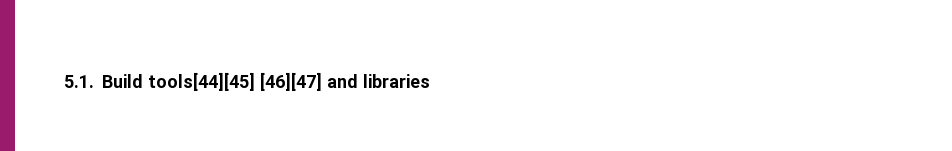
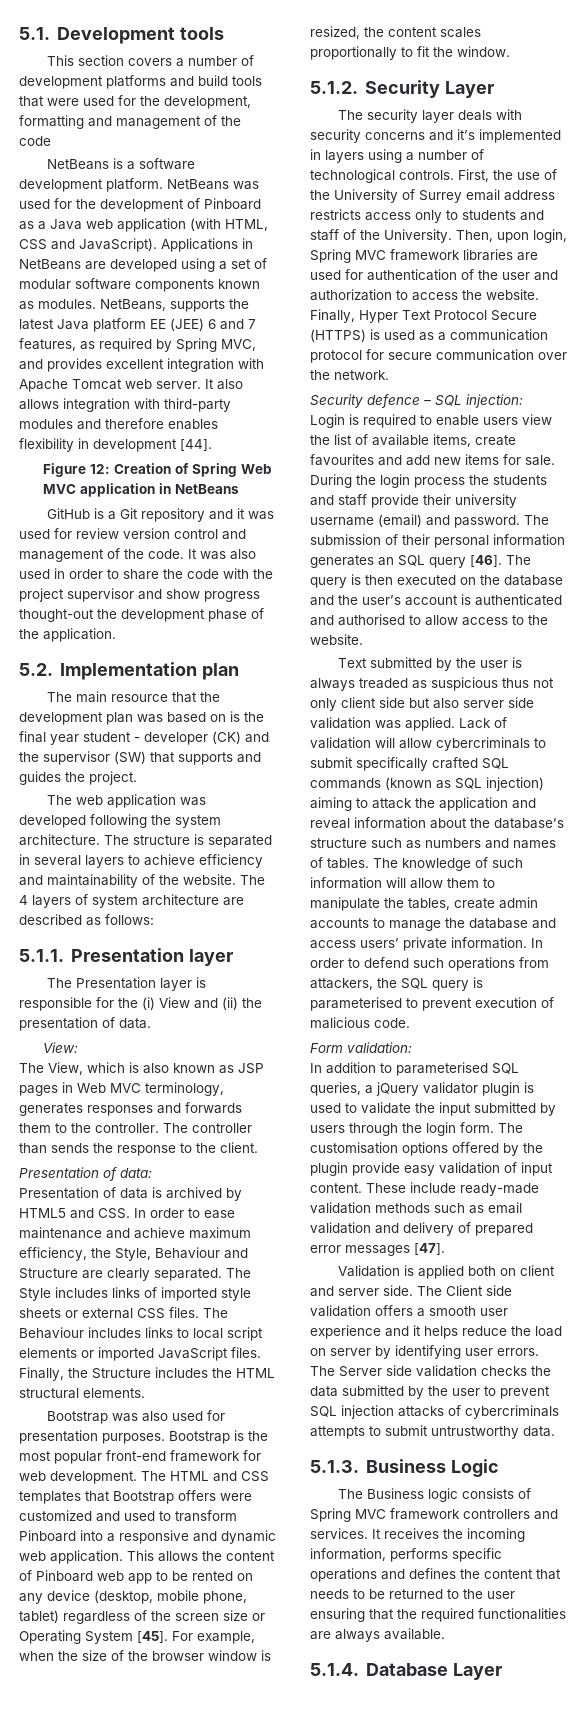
[102,72,431,91] Build tools[44][45] [46][47] and libraries -> [56,27,224,44] [47,55,255,67] [19,75,262,89] [19,95,251,109] [19,115,241,129] [19,136,51,146] [47,158,196,170] [19,178,259,192] [19,198,261,212] [19,218,268,232] [19,238,253,252] [19,258,267,272] [19,278,260,292] [19,299,249,312] [19,318,256,332] [19,338,256,352] [19,358,264,372] [19,379,243,392] [19,398,231,412] [19,418,218,430] [19,438,212,452] [43,463,273,477] [43,483,240,497] [47,508,275,522] [19,528,246,540] [19,548,256,562] [19,568,273,580] [19,588,260,602] [19,608,264,622] [19,628,116,642] [19,662,239,680] [47,691,221,703] [19,711,264,725] [19,731,269,745] [19,751,261,765] [19,771,137,785] [47,794,207,808] [19,814,221,828] [19,834,272,848] [19,854,263,868] [19,874,265,888] [19,894,244,908] [19,914,154,926] [19,948,233,966] [47,977,207,991] [19,997,262,1011] [19,1017,151,1031] [43,1042,79,1053] [19,1062,264,1075] [19,1082,224,1096] [19,1102,242,1116] [19,1123,252,1133] [19,1142,258,1156] [19,1167,152,1181] [19,1187,242,1201] [19,1208,235,1219] [19,1227,251,1239] [19,1247,248,1261] [19,1268,251,1281] [19,1287,251,1301] [19,1307,228,1319] [19,1327,263,1341] [19,1347,261,1361] [19,1367,275,1381] [19,1388,145,1399] [47,1410,226,1424] [19,1430,268,1444] [19,1450,261,1464] [19,1471,269,1484] [19,1490,252,1504] [19,1510,237,1522] [19,1530,276,1544] [19,1550,275,1564] [19,1570,253,1584] [19,1590,247,1604] [19,1610,265,1624] [19,1630,255,1644] [19,1650,271,1661] [310,26,481,39] [310,46,510,60] [310,80,494,98] [338,109,523,123] [310,129,561,143] [310,149,484,163] [310,169,557,183] [310,189,555,203] [310,209,544,223] [310,229,567,243] [310,249,538,263] [310,269,558,281] [310,289,539,301] [310,309,537,323] [310,329,548,342] [310,349,567,363] [310,370,389,380] [310,394,523,408] [310,414,552,428] [310,434,516,447] [310,454,555,466] [310,474,547,488] [310,494,517,508] [310,514,549,528] [310,534,565,548] [310,555,531,568] [310,574,563,588] [310,594,562,606] [310,614,548,626] [310,634,363,645] [338,657,523,671] [310,677,554,691] [310,697,534,711] [310,717,507,731] [310,737,546,751] [310,757,509,771] [310,777,544,791] [310,797,536,811] [310,817,564,829] [310,838,556,849] [310,857,523,871] [310,877,495,889] [310,897,538,911] [310,918,556,931] [310,937,543,951] [310,957,549,971] [310,977,483,991] [310,997,554,1011] [310,1017,410,1029] [310,1042,412,1053] [310,1062,519,1076] [310,1082,534,1096] [310,1102,556,1116] [310,1122,523,1136] [310,1142,543,1156] [310,1162,553,1176] [310,1182,539,1196] [310,1202,522,1214] [310,1222,533,1236] [310,1243,445,1256] [338,1265,556,1279] [310,1285,512,1297] [310,1305,508,1317] [310,1325,562,1339] [310,1345,539,1359] [310,1365,551,1377] [310,1385,550,1399] [310,1405,559,1419] [310,1425,555,1439] [310,1459,499,1477] [338,1488,532,1502] [310,1508,558,1522] [310,1528,525,1542] [310,1548,502,1562] [310,1568,561,1582] [310,1589,515,1599] [310,1608,566,1622] [310,1628,445,1642] [310,1663,502,1680] Development tools // This section covers a number of development platforms and build tools that were used for the development, formatting and management of the code // NetBeans is a software development platform. NetBeans was used for the development of Pinboard as a Java web application (with HTML, CSS and JavaScript). Applications in NetBeans are developed using a set of modular software components known as modules. NetBeans, supports the latest Java platform EE (JEE) 6 and 7 features, as required by Spring MVC, and provides excellent integration with Apache Tomcat web server. It also allows integration with third-party modules and therefore enables flexibility in development [44]. // Figure 12: Creation of Spring Web MVC application in NetBeans // GitHub is a Git repository and it was used for review version control and management of the code. It was also used in order to share the code with the project supervisor and show progress thought-out the development phase of the application. // 5.2. Implementation plan // The main resource that the development plan was based on is the final year student - developer (CK) and the supervisor (SW) that supports and guides the project. // The web application was developed following the system architecture. The structure is separated in several layers to achieve efficiency and maintainability of the website. The 4 layers of system architecture are described as follows: // 5.1.1. Presentation layer // The Presentation layer is responsible for the (i) View and (ii) the presentation of data. // View: // The View, which is also known as JSP pages in Web MVC terminology, generates responses and forwards them to the controller. The controller than sends the response to the client. // Presentation of data: // Presentation of data is archived by HTML5 and CSS. In order to ease maintenance and achieve maximum efficiency, the Style, Behaviour and Structure are clearly separated. The Style includes links of imported style sheets or external CSS files. The Behaviour includes links to local script elements or imported JavaScript files. Finally, the Structure includes the HTML structural elements. // Bootstrap was also used for presentation purposes. Bootstrap is the most popular front-end framework for web development. The HTML and CSS templates that Bootstrap offers were customized and used to transform Pinboard into a responsive and dynamic web application. This allows the content of Pinboard web app to be rented on any device (desktop, mobile phone, tablet) regardless of the screen size or Operating System [45]. For example, when the size of the browser window is resized, the content scales proportionally to fit the window. // 5.1.2. Security Layer // The security layer deals with security concerns and it’s implemented in layers using a number of technological controls. First, the use of the University of Surrey email address restricts access only to students and staff of the University. Then, upon login, Spring MVC framework libraries are used for authentication of the user and authorization to access the website. Finally, Hyper Text Protocol Secure (HTTPS) is used as a communication protocol for secure communication over the network. // Security defence – SQL injection: // Login is required to enable users view the list of available items, create favourites and add new items for sale. During the login process the students and staff provide their university username (email) and password. The submission of their personal information generates an SQL query [46]. The query is then executed on the database and the user’s account is authenticated and authorised to allow access to the website. // Text submitted by the user is always treaded as suspicious thus not only client side but also server side validation was applied. Lack of validation will allow cybercriminals to submit specifically crafted SQL commands (known as SQL injection) aiming to attack the application and reveal information about the database’s structure such as numbers and names of tables. The knowledge of such information will allow them to manipulate the tables, create admin accounts to manage the database and access users’ private information. In order to defend such operations from attackers, the SQL query is parameterised to prevent execution of malicious code. // Form validation: // In addition to parameterised SQL queries, a jQuery validator plugin is used to validate the input submitted by users through the login form. The customisation options offered by the plugin provide easy validation of input content. These include ready-made validation methods such as email validation and delivery of prepared error messages [47]. // Validation is applied both on client and server side. The Client side validation offers a smooth user experience and it helps reduce the load on server by identifying user errors. The Server side validation checks the data submitted by the user to prevent SQL injection attacks of cybercriminals attempts to submit untrustworthy data. // 5.1.3. Business Logic // The Business logic consists of Spring MVC framework controllers and services. It receives the incoming information, performs specific operations and defines the content that needs to be returned to the user ensuring that the required functionalities are always available. // 5.1.4. Database Layer

